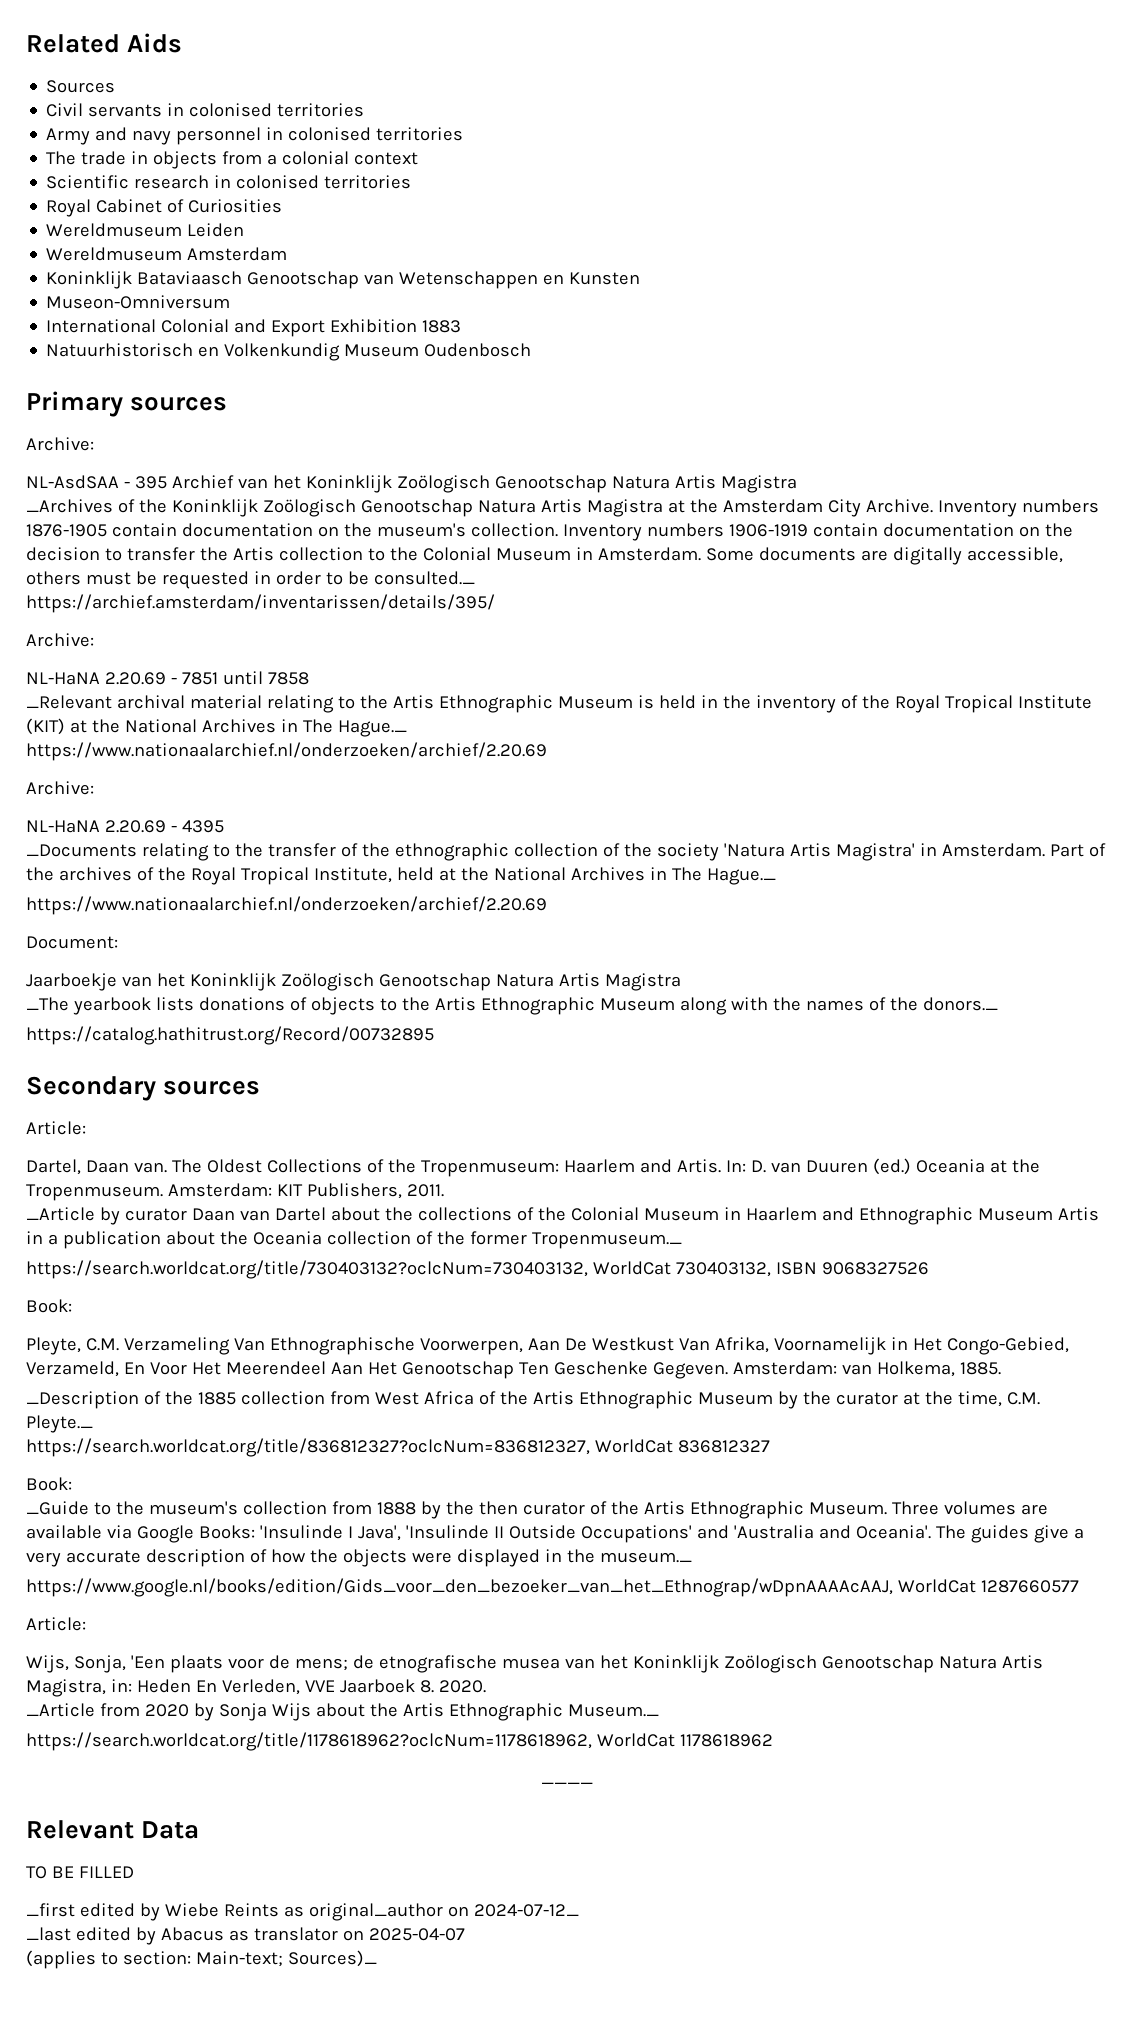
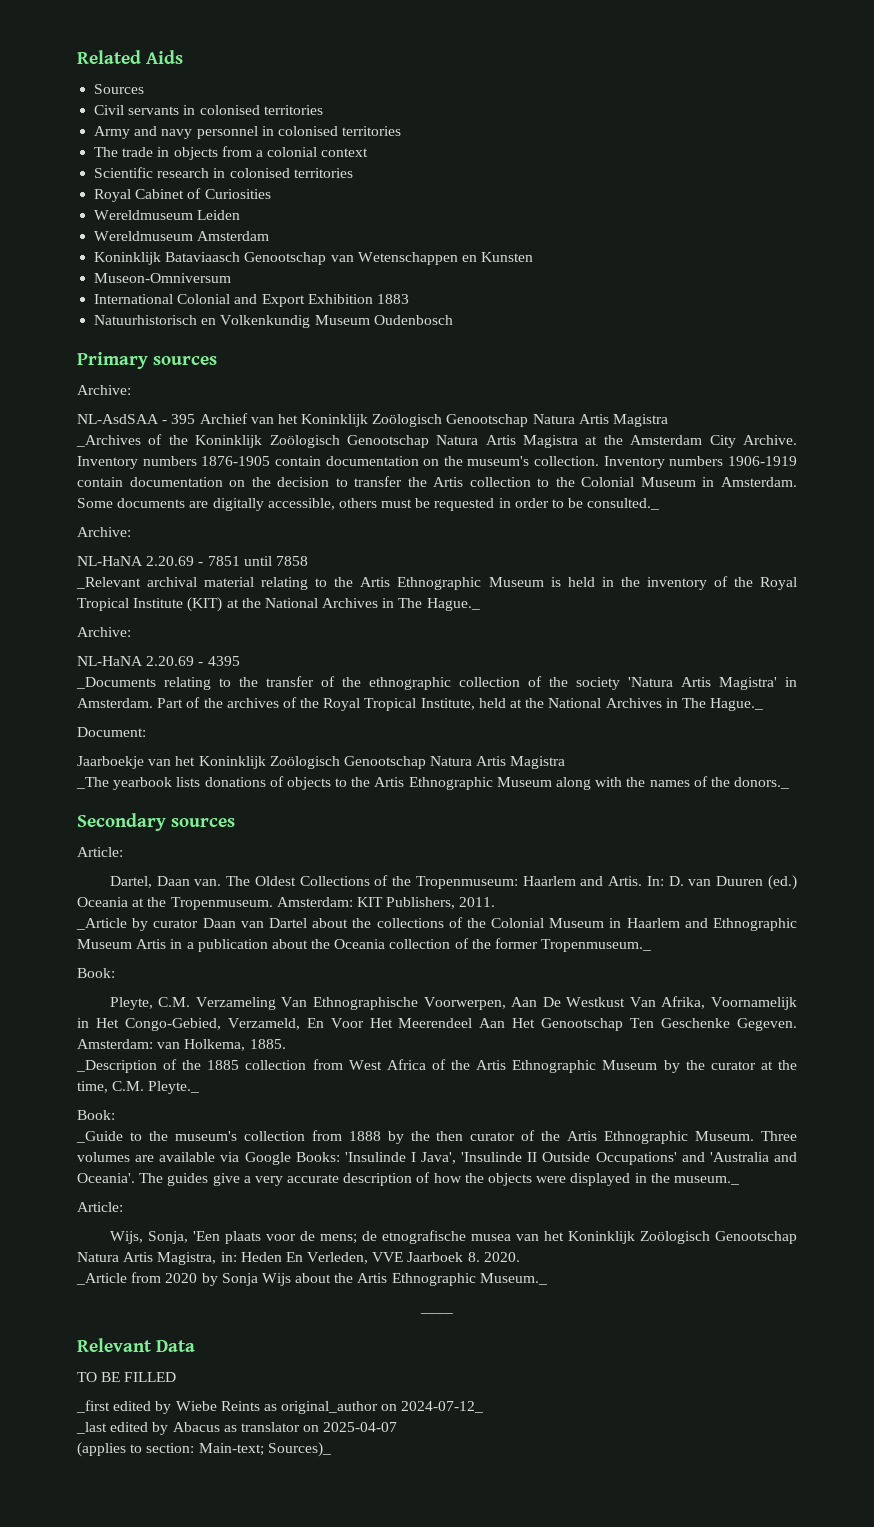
[26,594,495,613] // https://archief.amsterdam/inventarissen/details/395/ -> (660, 504) none
[26,742,547,761] // https://www.nationaalarchief.nl/onderzoeken/archief/2.20.69 -> (480, 604) none
[26,896,547,915] // https://www.nationaalarchief.nl/onderzoeken/archief/2.20.69 -> (764, 704) none
[26,1026,434,1045] // https://catalog.hathitrust.org/Record/00732895 -> (790, 783) none
[26,1260,929,1279] // https://search.worldcat.org/title/730403132?oclcNum=730403132, WorldCat 730403132, ISBN 9068327526 -> (652, 945) none
[26,1438,770,1457] // https://search.worldcat.org/title/836812327?oclcNum=836812327, WorldCat 836812327 -> (200, 1087) none
[26,1578,1079,1597] // https://www.google.nl/books/edition/Gids_voor_den_bezoeker_van_het_Ethnograp/wDpnAAAAcAAJ, WorldCat 1287660577 -> (739, 1180) none
[26,1732,773,1751] // https://search.worldcat.org/title/1178618962?oclcNum=1178618962, WorldCat 1178618962 -> (547, 1279) none

